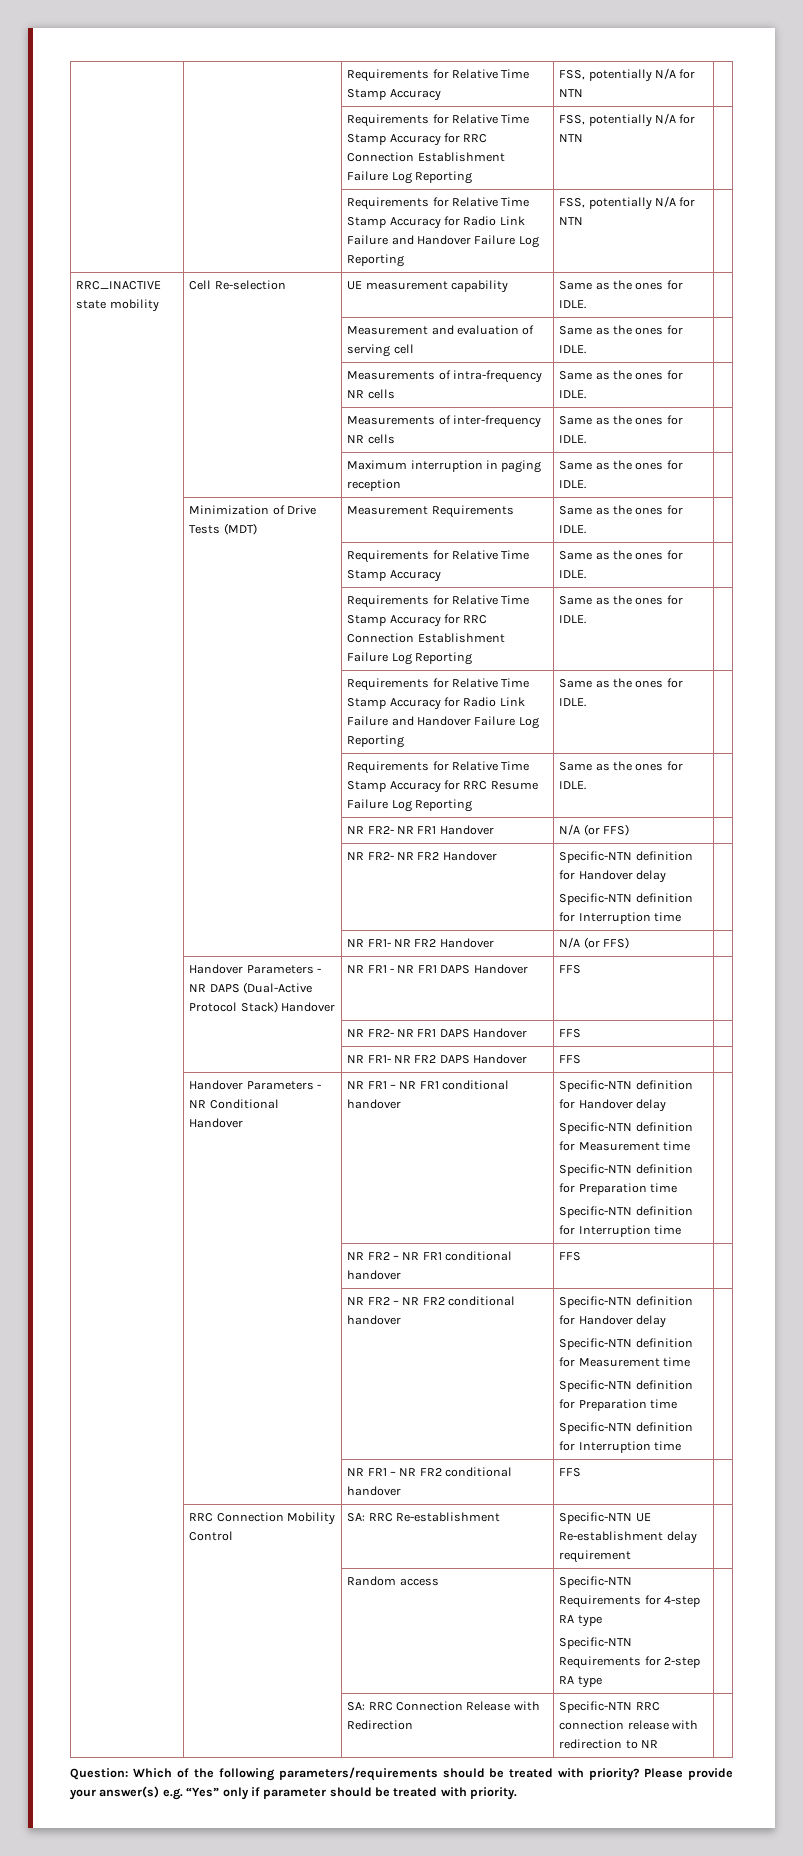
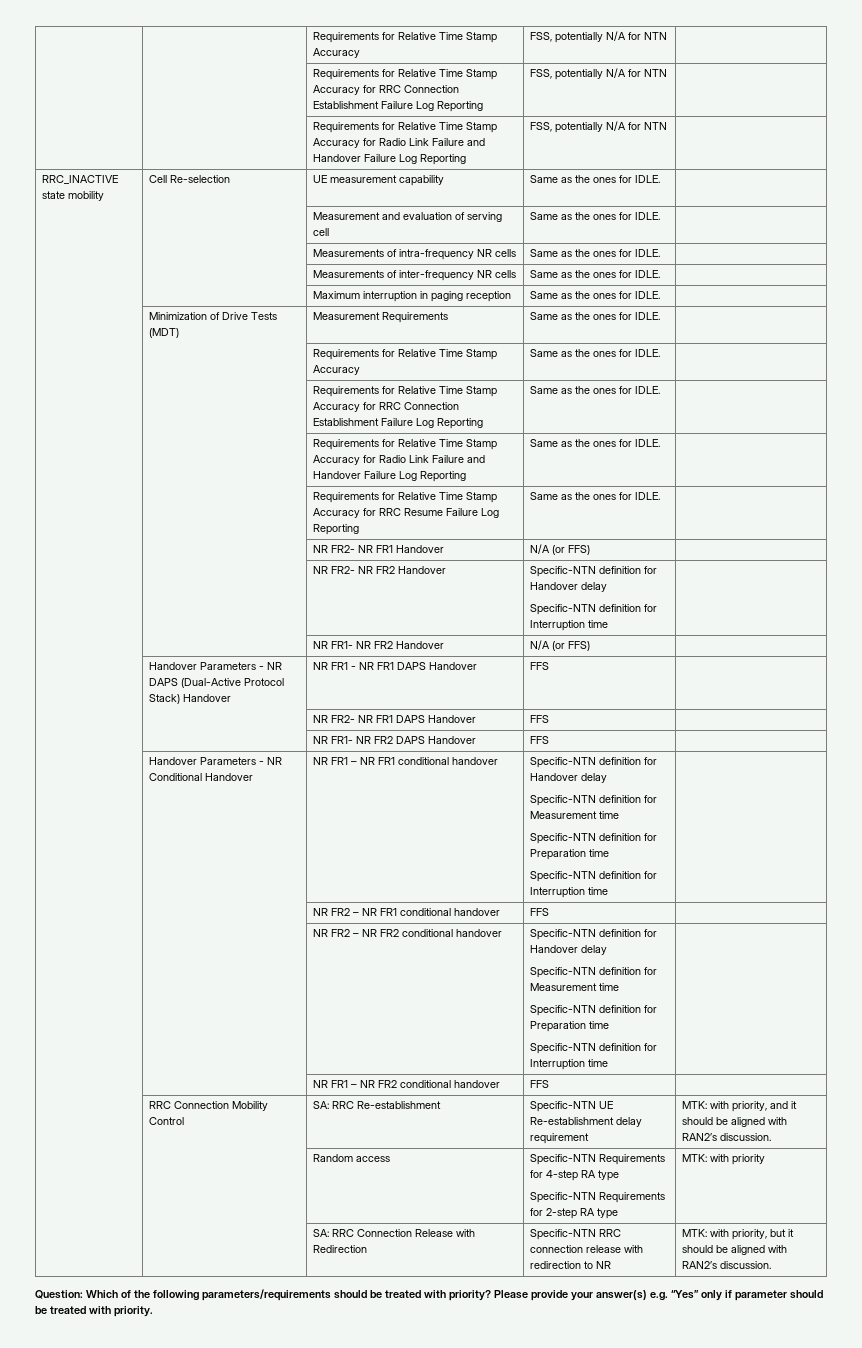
(632, 1556) none -> [681,1101,797,1112] [681,1117,787,1127] [681,1133,771,1141] MTK: with priority, and it should be aligned with RAN2’s discussion.
(602, 1682) none -> [681,1154,765,1165] MTK: with priority
(659, 1744) none -> [681,1229,794,1240] [681,1245,787,1255] [681,1261,771,1269] MTK: with priority, but it should be aligned with RAN2’s discussion.

